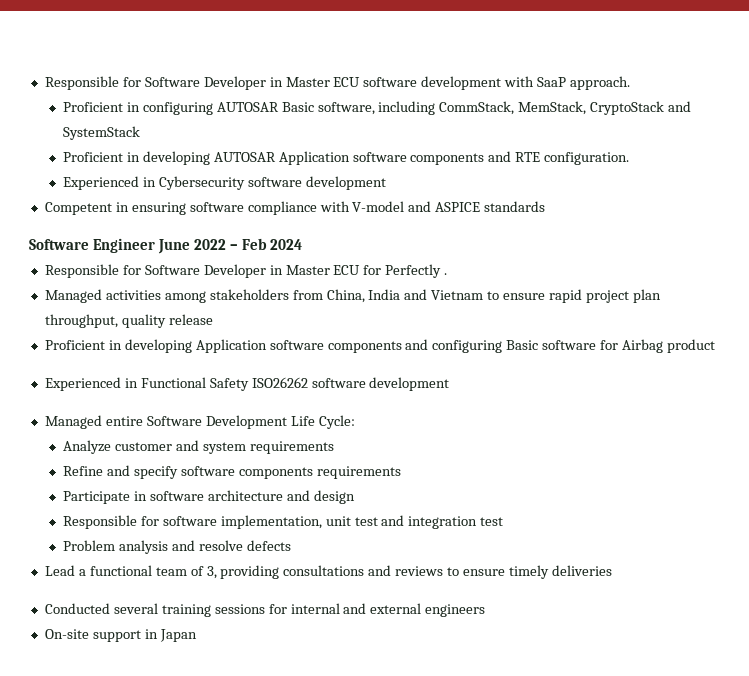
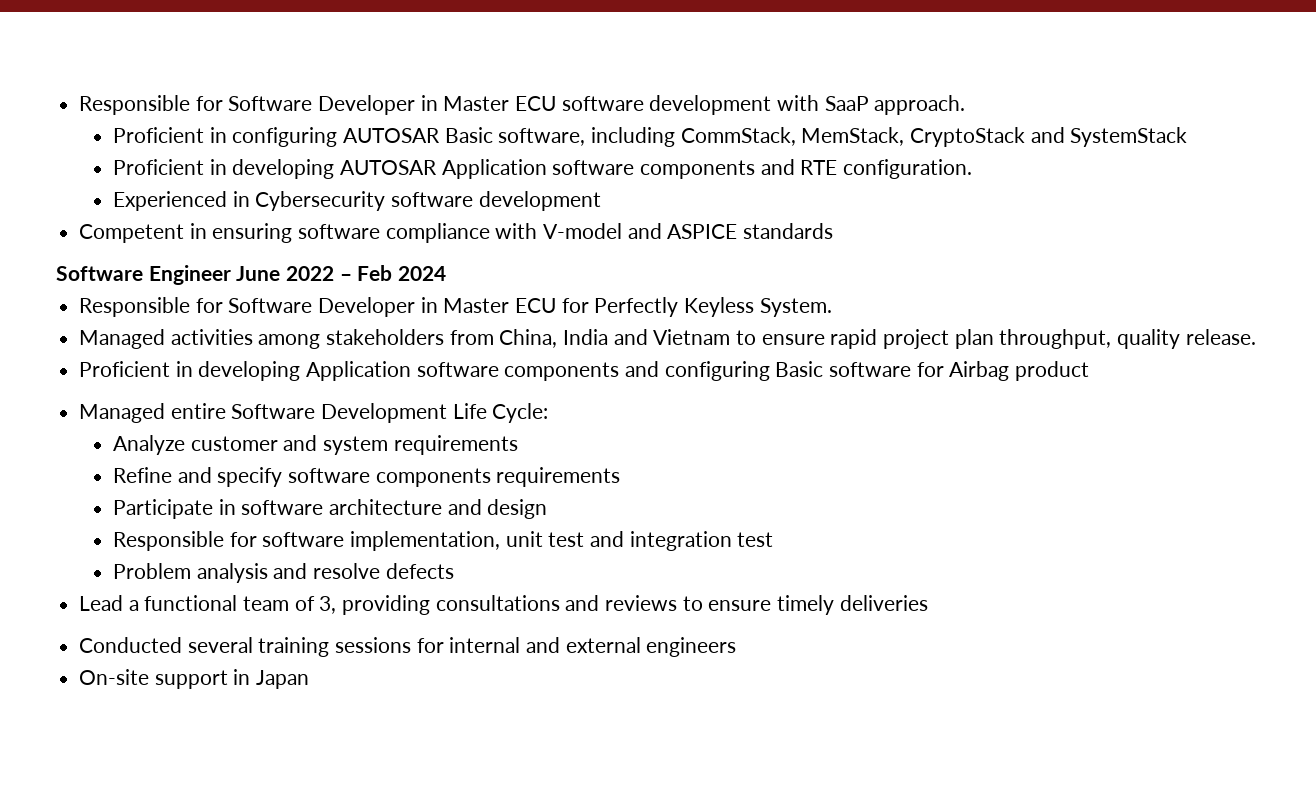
[444,273,448,275] . -> [684,297,832,317] Keyless System.
[168,314,213,325] release -> [1185,329,1256,345] release.
[44,377,450,391] // Experienced in Functional Safety ISO26262 software development -> (1090, 371) none

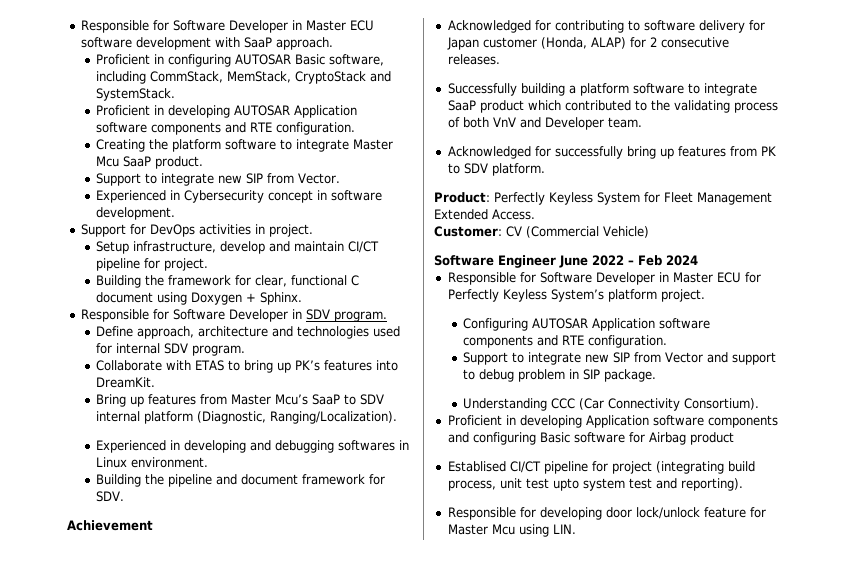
[1070,127,1188,147] SystemStack -> [95,88,175,101] SystemStack.
[113,191,601,211] [79,223,834,243] Experienced in Cybersecurity software development // Competent in ensuring software compliance with V-model and ASPICE standards -> [95,139,393,152] [95,156,203,169] [95,173,340,186] [95,190,382,203] [95,207,175,220] [80,224,313,237] [95,241,379,254] [95,258,208,271] [95,275,359,288] [95,292,302,305] [80,309,387,322] [95,326,400,339] [95,343,245,356] [95,360,398,373] [95,377,155,388] [95,394,384,407] [95,411,397,424] [95,440,409,453] [95,457,208,468] [95,474,385,487] [95,491,124,502] [67,520,153,531] [447,20,765,33] [446,37,729,50] [447,54,500,65] [447,83,757,96] [447,100,778,113] [447,117,642,130] [447,146,776,159] [447,163,545,176] [434,192,772,205] [434,209,535,220] [434,226,649,238] Creating the platform software to integrate Master Mcu SaaP product. // Support to integrate new SIP from Vector. // Experienced in Cybersecurity concept in software development. // Support for DevOps activities in project. // Setup infrastructure, develop and maintain CI/CT pipeline for project. // Building the framework for clear, functional C document using Doxygen + Sphinx. // Responsible for Software Developer in SDV program. // Define approach, architecture and technologies used for internal SDV program. // Collaborate with ETAS to bring up PK’s features into DreamKit. // Bring up features from Master Mcu’s SaaP to SDV internal platform (Diagnostic, Ranging/Localization). // Experienced in developing and debugging softwares in Linux environment. // Building the pipeline and document framework for SDV. // Achievement // Acknowledged for contributing to software delivery for Japan customer (Honda, ALAP) for 2 consecutive releases. // Successfully building a platform software to integrate SaaP product which contributed to the validating process of both VnV and Developer team. // Acknowledged for successfully bring up features from PK to SDV platform. // Product: Perfectly Keyless System for Fleet Management Extended Access. // Customer: CV (Commercial Vehicle)
[759,298,832,317] [79,329,1256,349] System. // Managed activities among stakeholders from China, India and Vietnam to ensure rapid project plan throughput, quality release. -> [550,289,705,302] [462,318,710,331] [462,335,667,348] [462,352,776,365] [462,369,656,382] [462,398,759,411] System’s platform project. // Configuring AUTOSAR Application software components and RTE configuration. // Support to integrate new SIP from Vector and support to debug problem in SIP package. // Understanding CCC (Car Connectivity Consortium).
[79,403,549,423] [113,435,518,455] [113,467,621,487] [113,499,548,519] [113,531,774,551] [113,563,454,583] [79,595,928,615] [79,637,737,657] [79,669,310,689] Managed entire Software Development Life Cycle: // Analyze customer and system requirements // Refine and specify software components requirements // Participate in software architecture and design // Responsible for software implementation, unit test and integration test // Problem analysis and resolve defects // Lead a functional team of 3, providing consultations and reviews to ensure timely deliveries // Conducted several training sessions for internal and external engineers // On-site support in Japan -> [447,461,755,474] [447,478,743,491] [447,507,766,520] [447,524,576,537] Establised CI/CT pipeline for project (integrating build process, unit test upto system test and reporting). // Responsible for developing door lock/unlock feature for Master Mcu using LIN.

